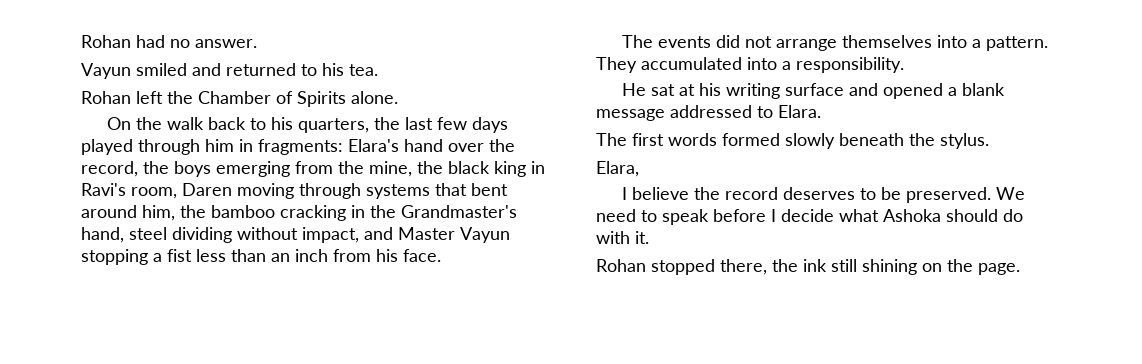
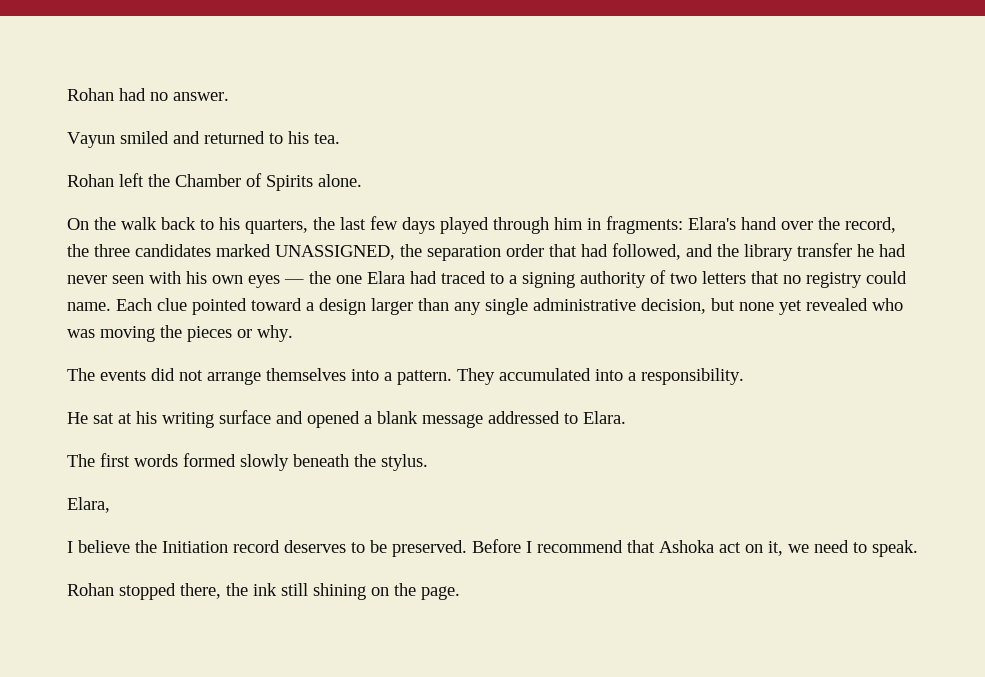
[174,161,545,177] [81,183,508,199] [81,205,517,221] [81,227,510,243] [81,249,441,265] boys emerging from the mine, the black king in Ravi's room, Daren moving through systems that bent around him, the bamboo cracking in the Grandmaster's hand, steel dividing without impact, and Master Vayun stopping a fist less than an inch from his face. -> [94,243,906,261] [67,270,907,288] [67,298,903,315] [67,325,293,342] three candidates marked UNASSIGNED, the separation order that had followed, and the library transfer he had never seen with his own eyes — the one Elara had traced to a signing authority of two letters that no registry could name. Each clue pointed toward a design larger than any single administrative decision, but none yet revealed who was moving the pieces or why.
(720, 193) none -> [162,541,228,553] Initiation
[995,187,1025,200] [596,209,1023,225] [596,231,649,244] We need to speak before I decide what Ashoka should do with it. -> [472,539,918,557] Before I recommend that Ashoka act on it, we need to speak.

